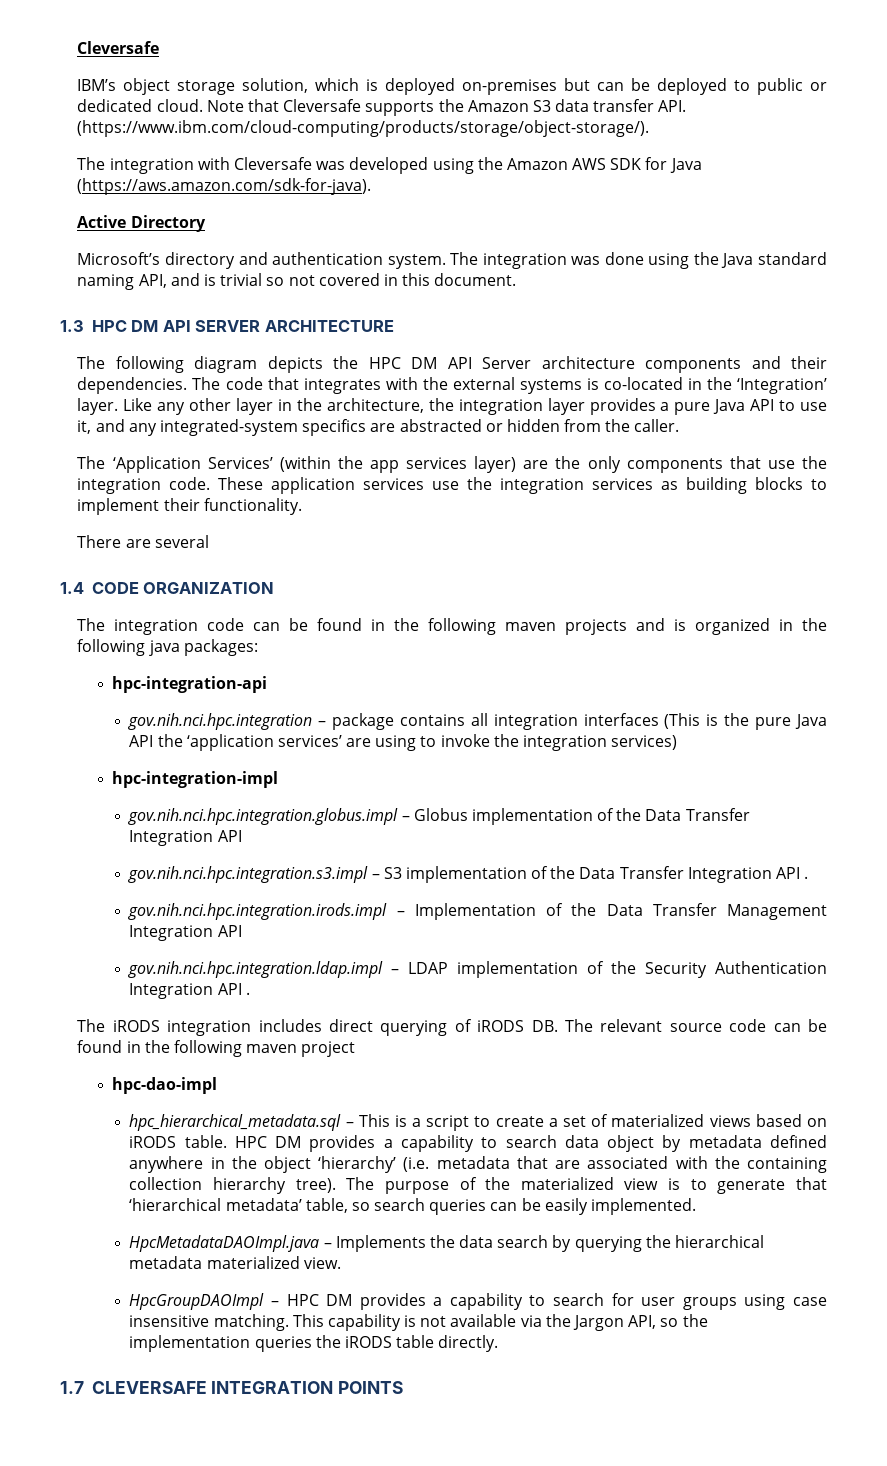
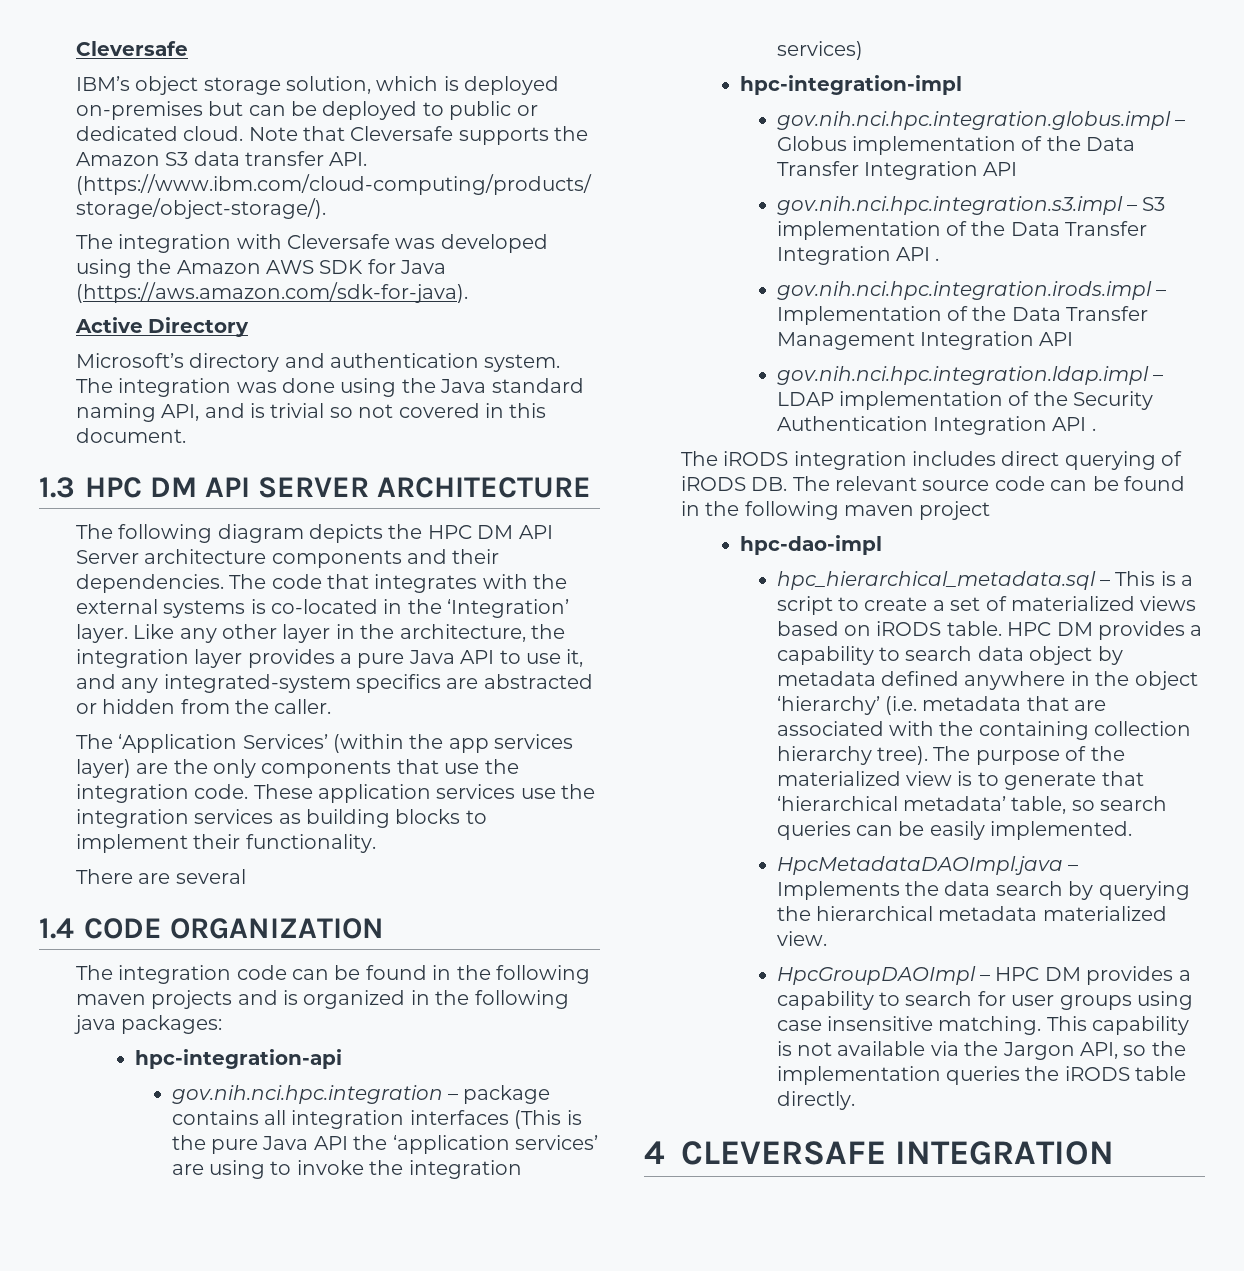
[60,1381,84,1394] 1.7 -> [644,1141,665,1164] 4
[338,1381,404,1394] POINTS -> (1115, 1153) none

